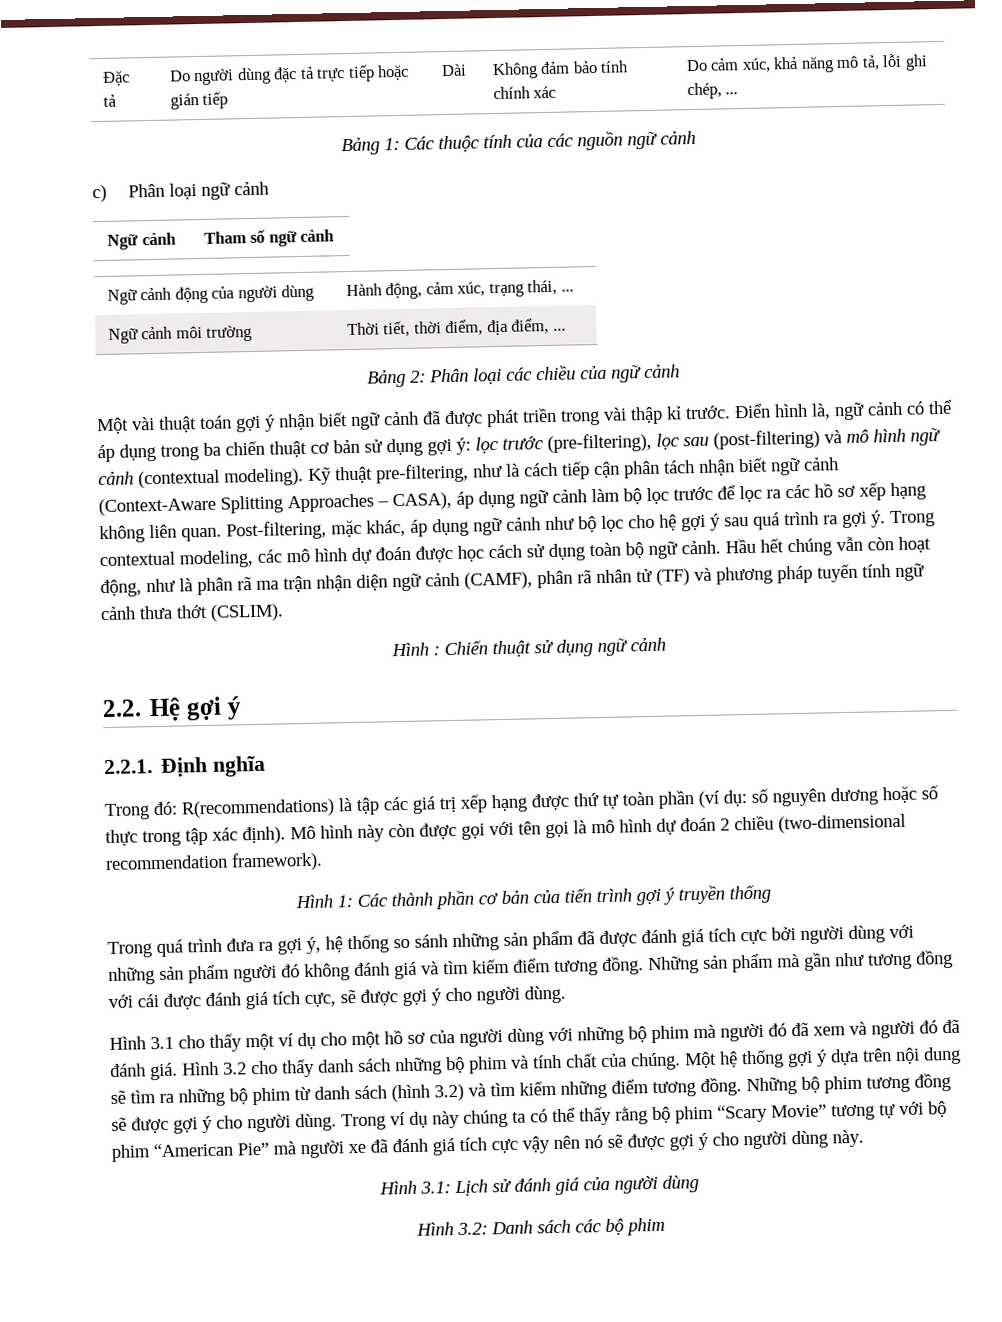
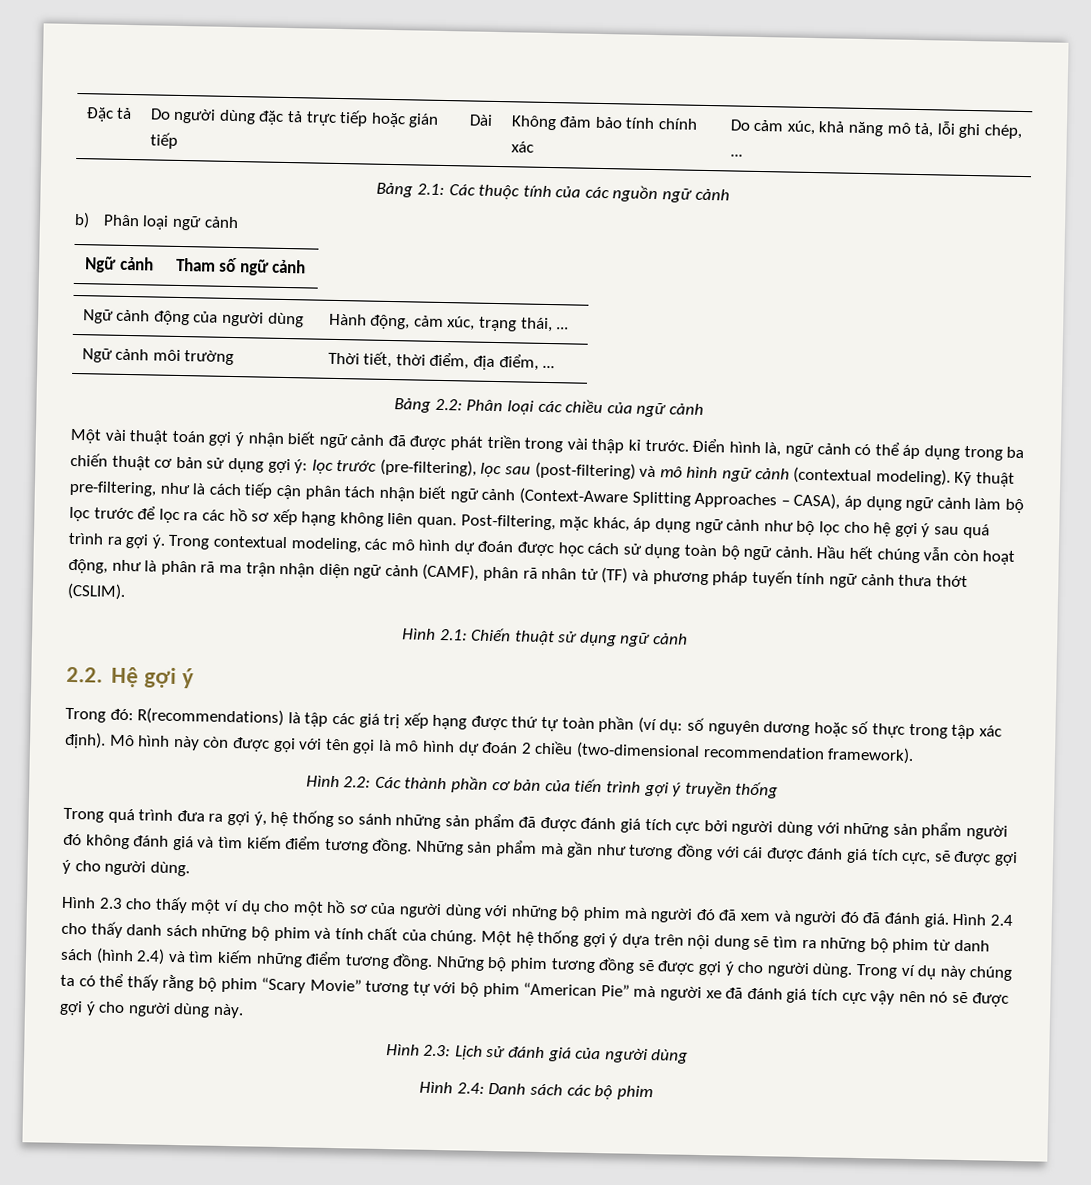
[384,137,400,151] 1: -> [416,183,445,196] 2.1:
[92,184,107,203] c) -> [74,211,90,229] b)
[410,370,426,383] 2: -> [434,398,463,411] 2.2:
[432,646,440,656] : -> [439,628,468,641] 2.1:
[103,755,267,777] // 2.2.1. Định nghĩa -> (194, 678) none
[337,895,353,908] 1: -> [343,776,372,788] 2.2:
[150,1036,174,1050] 3.1 -> [98,897,123,909] 2.3
[223,1062,247,1075] 3.2 -> [989,914,1013,926] 2.4
[434,1083,464,1102] 3.2) -> [136,948,166,965] 2.4)
[420,1181,451,1194] 3.1: -> [423,1044,452,1057] 2.3:
[456,1222,488,1236] 3.2: -> [456,1082,485,1094] 2.4:

